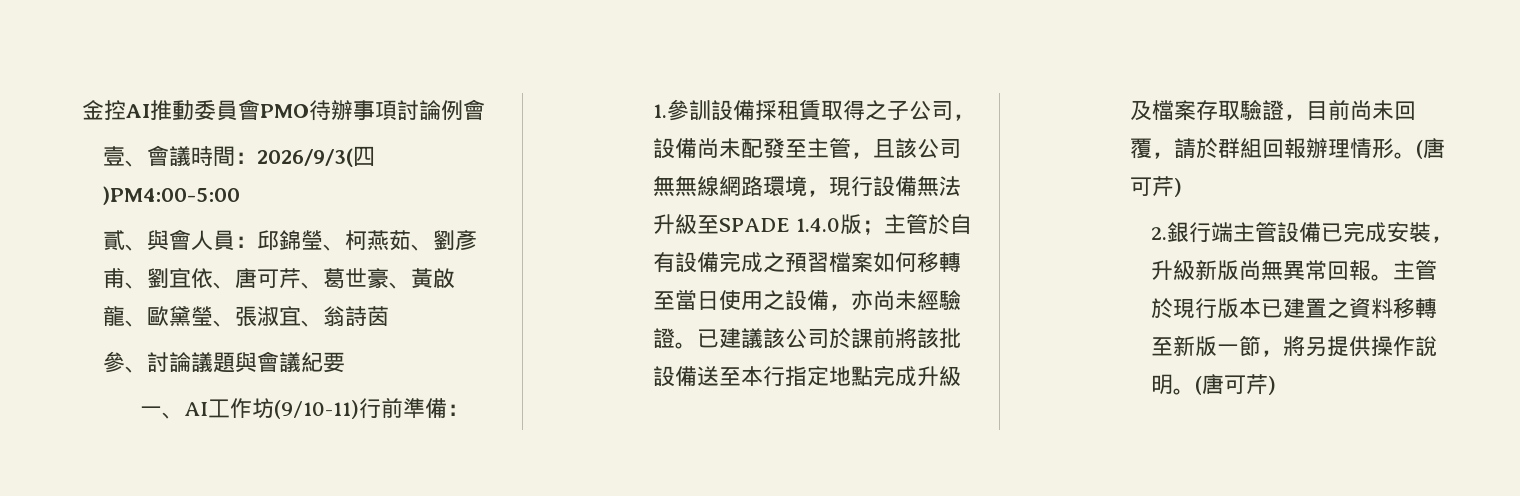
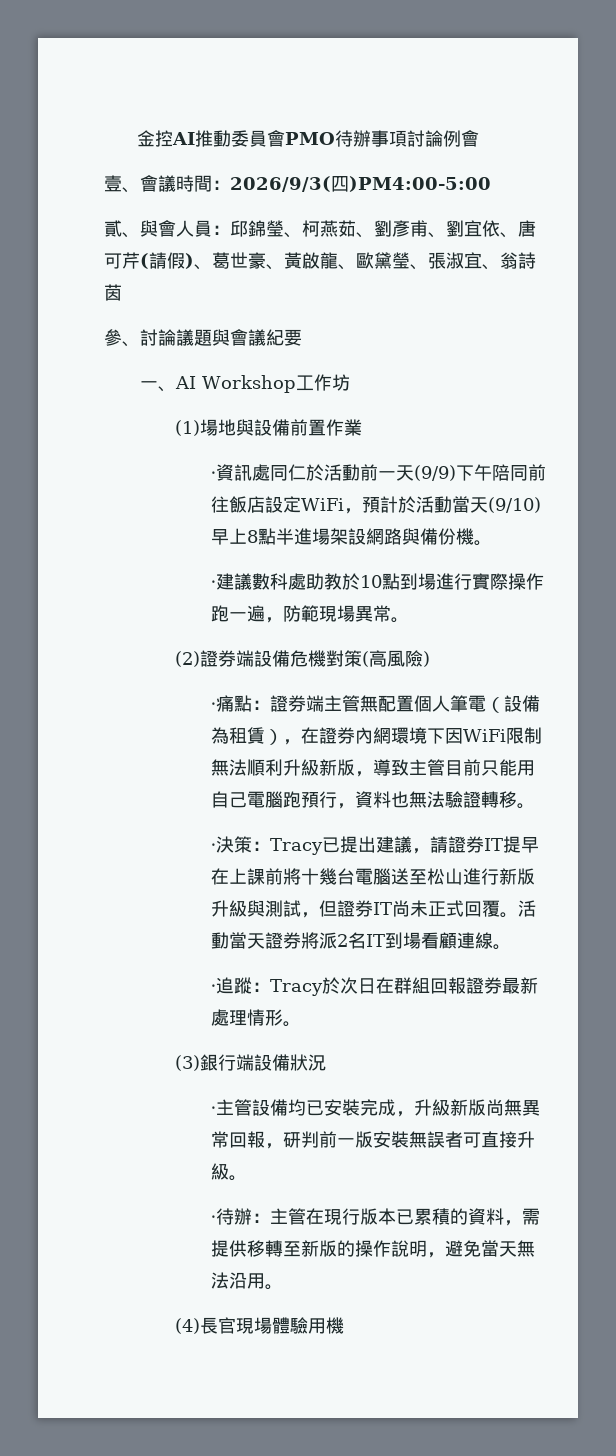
(302, 278) none -> [140,252,195,269] (請假)
(208, 409) none -> [201,375,296,393] Workshop
[273,397,469,419] [653,99,976,121] [653,138,962,159] [653,176,962,197] [653,214,973,235] [653,251,962,273] [653,289,962,311] [653,327,962,349] [653,365,962,387] [1130,99,1417,121] [1130,138,1446,159] [1130,176,1183,197] [1150,221,1431,243] (9/10-11)行前準備： // 1.參訓設備採租賃取得之子公司，設備尚未配發至主管，且該公司無無線網路環境，現行設備無法升級至SPADE 1.4.0版；主管於自有設備完成之預習檔案如何移轉至當日使用之設備，亦尚未經驗證。已建議該公司於課前將該批設備送至本行指定地點完成升級及檔案存取驗證，目前尚未回覆，請於群組回報辦理情形。(唐可芹) // 2.銀行端主管設備已完成安裝 -> [175,419,363,436] [210,464,546,481] [210,496,541,514] [210,528,492,546] [210,573,544,590] [210,605,409,623] [175,650,431,667] [210,695,540,713] [210,727,542,745] [210,759,535,777] [210,791,535,809] [210,836,539,855] [210,868,535,885] [210,900,536,918] [210,932,511,950] [210,977,538,996] [210,1009,301,1027] [175,1054,327,1071] [210,1099,396,1116] // (1)場地與設備前置作業 // ‧資訊處同仁於活動前一天(9/9)下午陪同前往飯店設定WiFi，預計於活動當天(9/10)早上8點半進場架設網路與備份機。 // ‧建議數科處助教於10點到場進行實際操作跑一遍，防範現場異常。 // (2)證券端設備危機對策(高風險) // ‧痛點：證券端主管無配置個人筆電（設備為租賃），在證券內網環境下因WiFi限制無法順利升級新版，導致主管目前只能用自己電腦跑預行，資料也無法驗證轉移。 // ‧決策：Tracy已提出建議，請證券IT提早在上課前將十幾台電腦送至松山進行新版升級與測試，但證券IT尚未正式回覆。活動當天證券將派2名IT到場看顧連線。 // ‧追蹤：Tracy於次日在群組回報證券最新處理情形。 // (3)銀行端設備狀況 // ‧主管設備均已安裝完成
[1370,260,1437,281] [1150,298,1437,319] [1150,335,1437,357] [1150,374,1276,395] 。主管於現行版本已建置之資料移轉至新版一節，將另提供操作說明。(唐可芹) -> [264,1131,535,1149] [210,1163,247,1181] [210,1208,540,1226] [210,1240,535,1258] [210,1272,283,1290] [175,1317,345,1334] ，研判前一版安裝無誤者可直接升級。 // ‧待辦：主管在現行版本已累積的資料，需提供移轉至新版的操作說明，避免當天無法沿用。 // (4)長官現場體驗用機

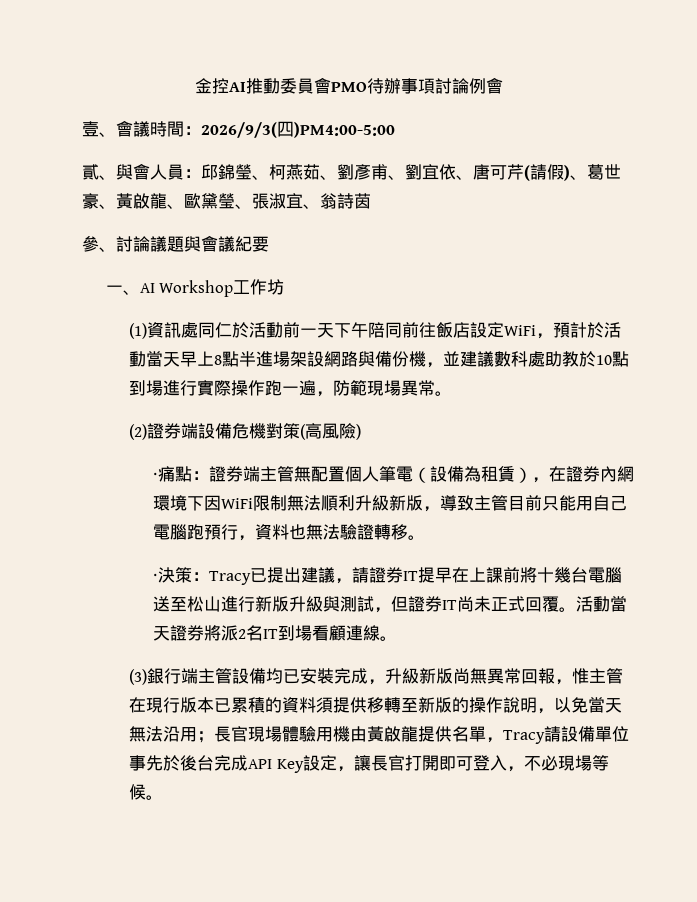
[200,419,363,436] [210,471,216,479] 場地與設備前置作業 // ‧ -> (148, 331) none
[413,465,456,481] (9/9) -> (335, 330) none
[487,497,541,513] (9/10) -> (181, 359) none
[473,540,492,546] [210,580,216,588] 。 // ‧ -> [426,351,461,368] ，並
[210,977,538,996] [210,1009,301,1027] // ‧追蹤：Tracy於次日在群組回報證券最新處理情形。 -> (397, 638) none
[254,1054,327,1071] [210,1106,216,1114] 設備狀況 // ‧ -> (199, 676) none
[282,1131,535,1148] [210,1163,247,1181] [210,1208,270,1225] 研判前一版安裝無誤者可直接升級。 // ‧待辦： -> [572,668,590,684] 惟
[503,1208,540,1226] ，需 -> [316,697,334,713] 須
[444,1240,463,1257] 避 -> [554,697,572,713] 以
[264,1284,283,1290] [175,1318,201,1334] 。 // (4) -> [197,731,215,743] ；
(345, 1325) none -> [350,726,630,744] [129,755,609,773] [129,784,164,800] 由黃啟龍提供名單，Tracy請設備單位事先於後台完成API Key設定，讓長官打開即可登入，不必現場等候。

